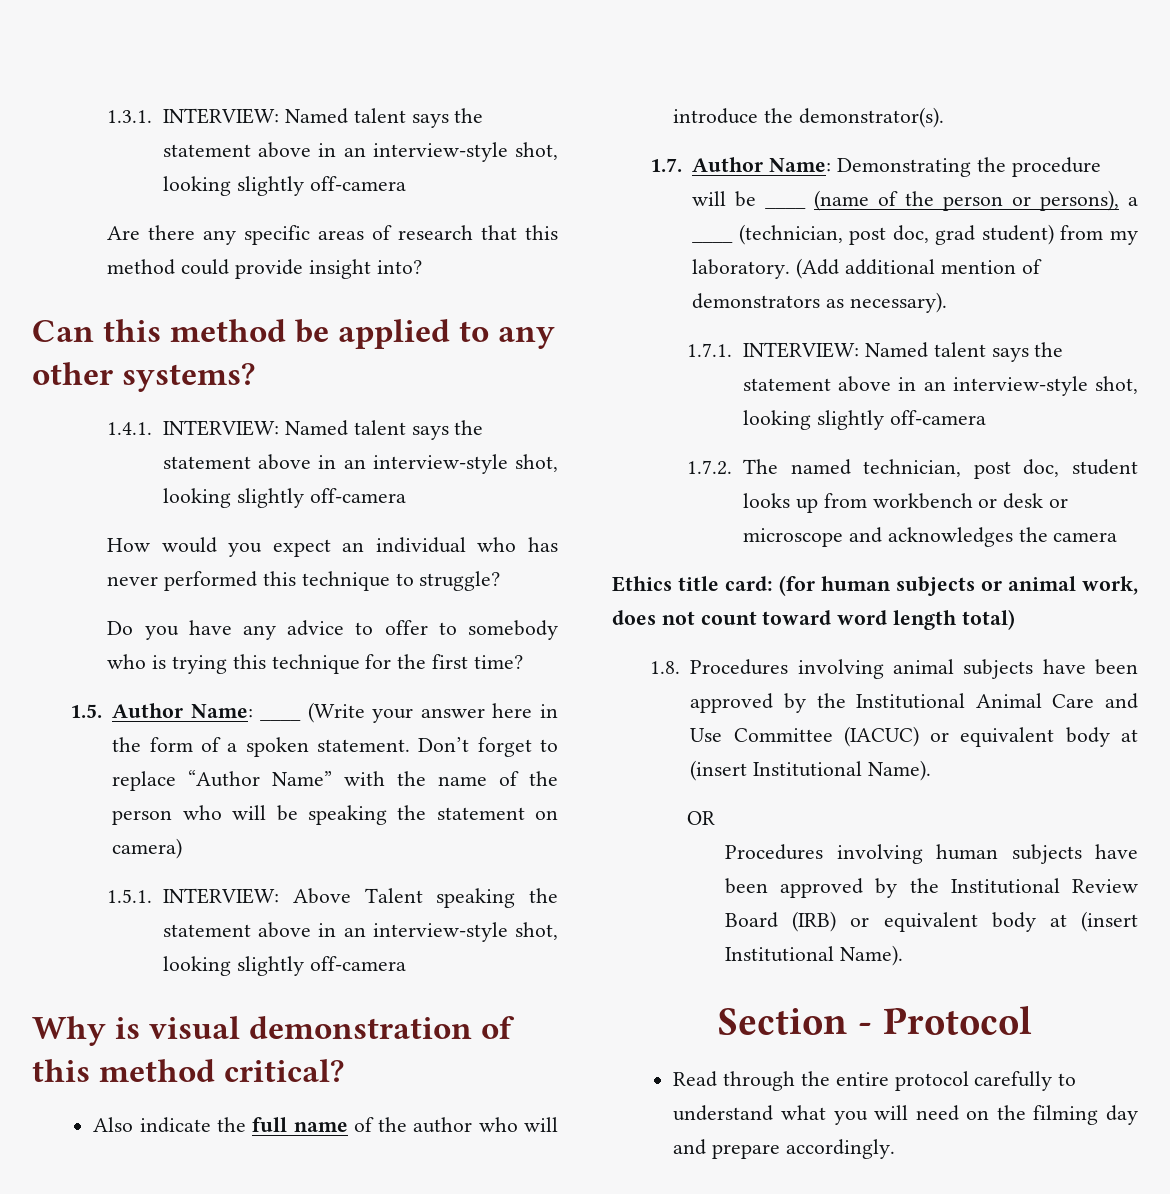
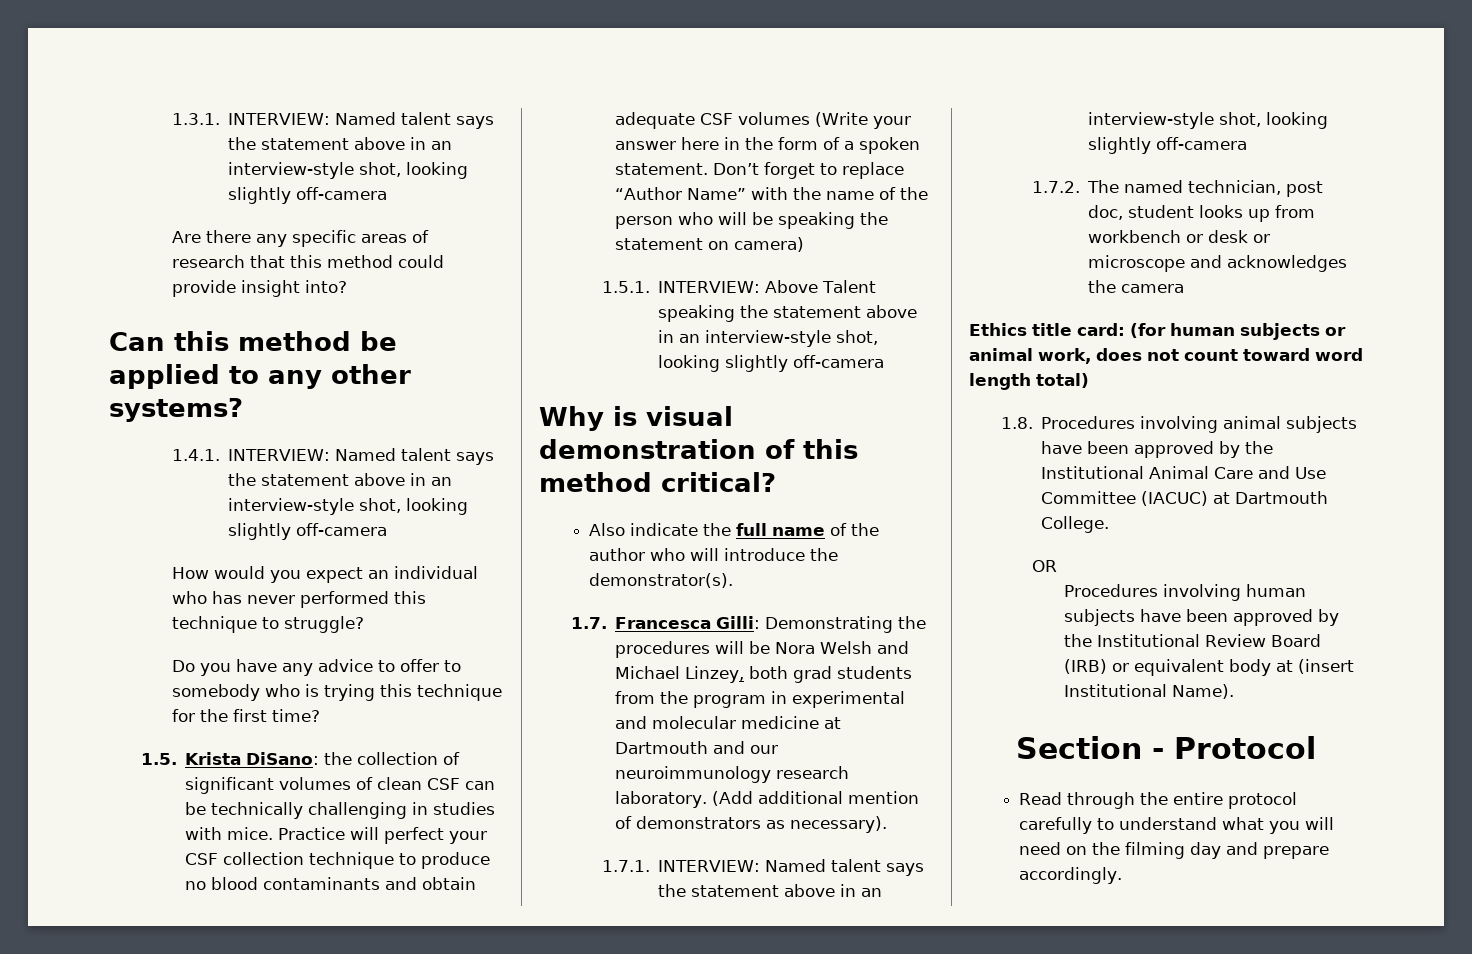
[112,703,253,718] [260,718,302,721] Author Name: ____ -> [184,752,460,765] [184,777,495,794] [184,802,495,819] [184,827,487,844] [184,852,490,869] [184,877,476,890] [614,112,810,129] Krista DiSano: the collection of significant volumes of clean CSF can be technically challenging in studies with mice. Practice will perfect your CSF collection technique to produce no blood contaminants and obtain adequate CSF volumes
[692,157,832,172] Author Name: -> [614,616,760,629] Francesca Gilli:
[1011,157,1101,177] [692,190,1138,211] [692,224,1138,245] procedure will be ____ (name of the person or persons), a ____ (technician, post doc, grad student) from my -> [614,641,909,658] [614,666,912,683] [614,691,905,708] [614,716,841,729] [614,741,778,754] [614,766,849,783] procedures will be Nora Welsh and Michael Linzey, both grad students from the program in experimental and molecular medicine at Dartmouth and our neuroimmunology research
[930,727,1138,747] [690,760,932,781] or equivalent body at (insert Institutional Name). -> [1212,491,1328,504] [1040,516,1109,533] at Dartmouth College.

